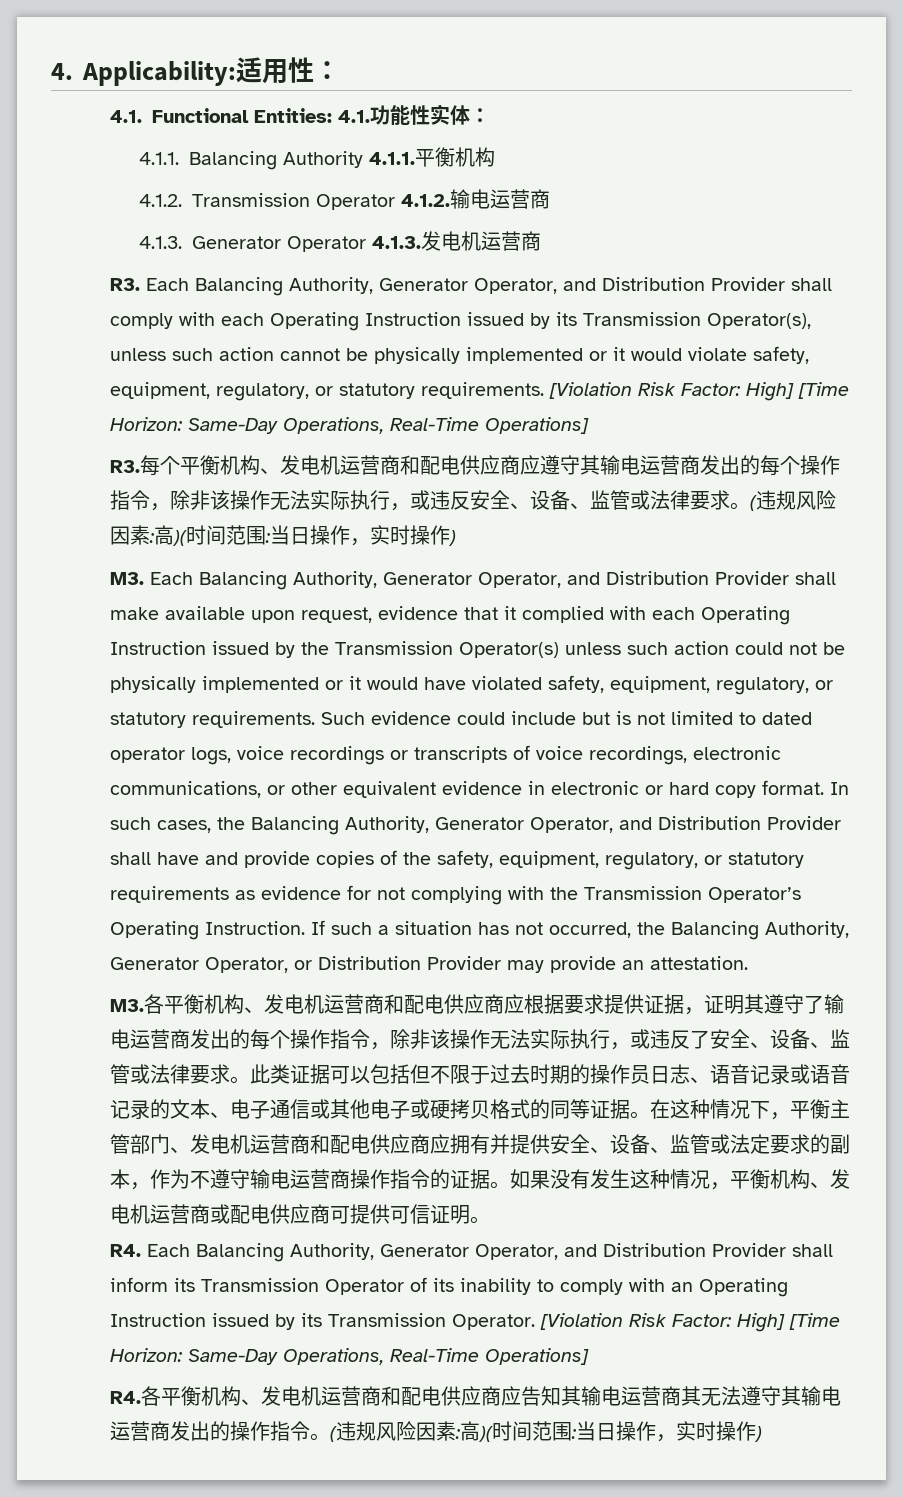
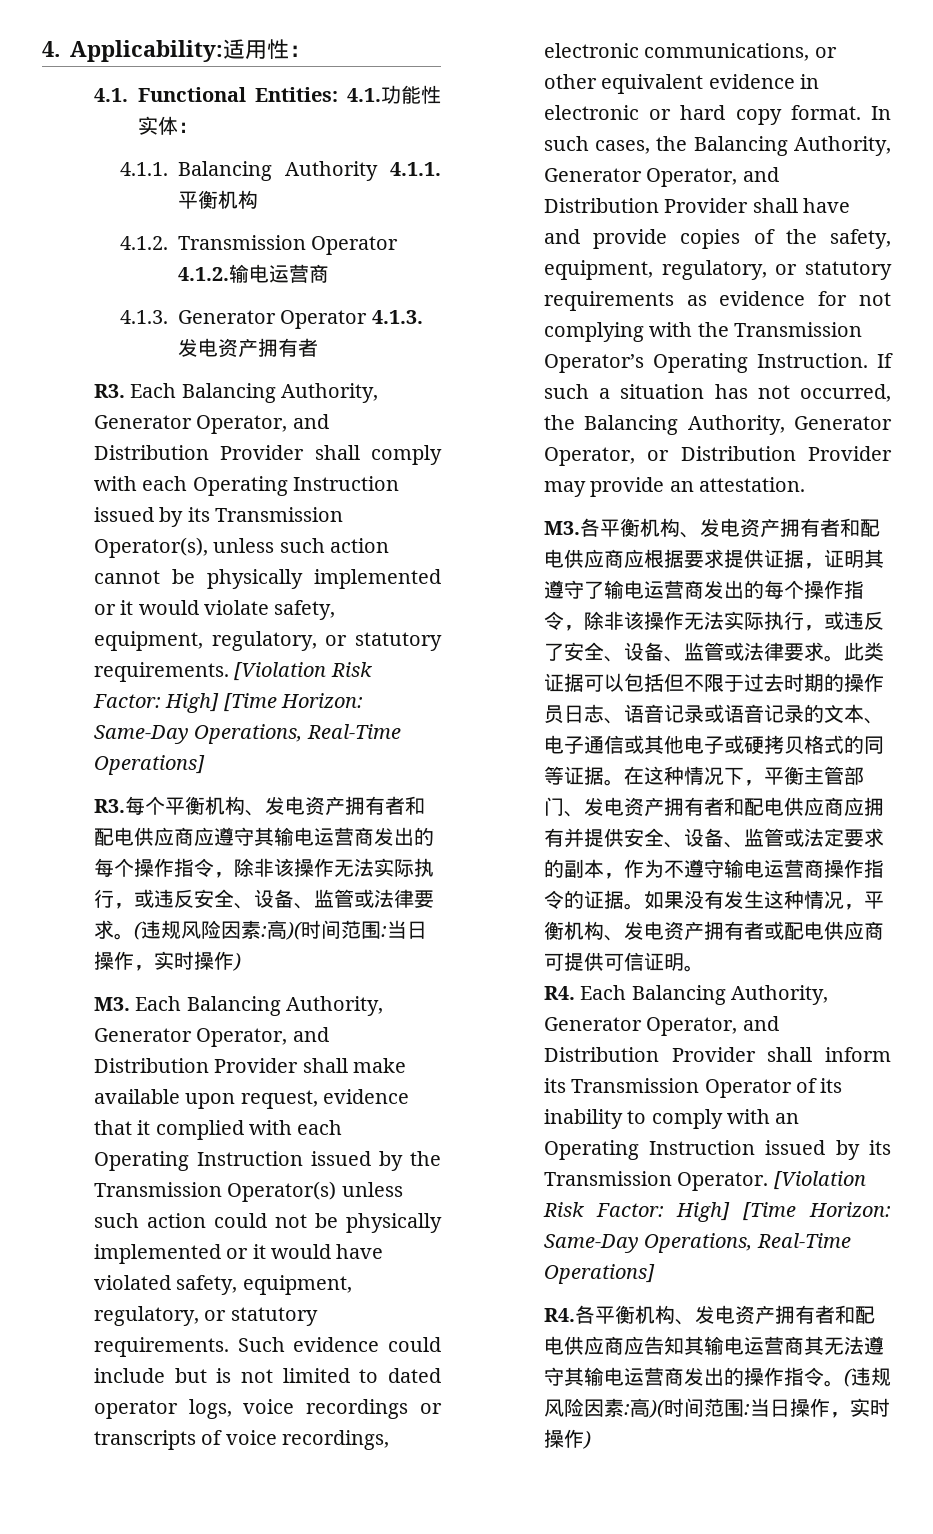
[461,231,542,251] 机运营商 -> [217,338,318,358] 资产拥有者
[319,455,400,475] 机运营商 -> [304,796,405,816] 资产拥有者
[303,994,384,1014] 机运营商 -> [739,518,840,538] 资产拥有者
[229,1134,310,1154] 机运营商 -> [623,797,724,817] 资产拥有者
[129,1204,210,1224] 机运营商 -> [663,921,764,941] 资产拥有者
[300,1386,381,1406] 机运营商 -> [734,1305,835,1325] 资产拥有者

